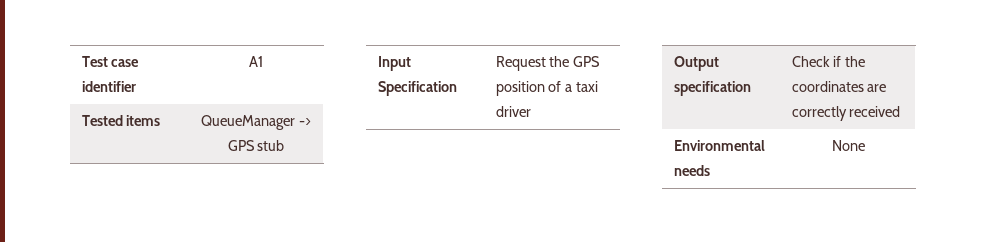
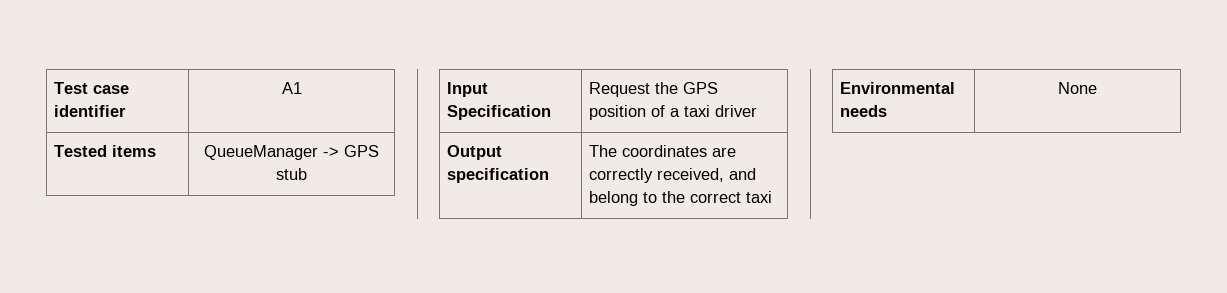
[791,56,866,67] [791,81,887,92] [791,106,901,121] Check if the coordinates are correctly received -> [589,145,737,157] [589,168,757,183] [589,191,773,206] The coordinates are correctly received, and belong to the correct taxi

